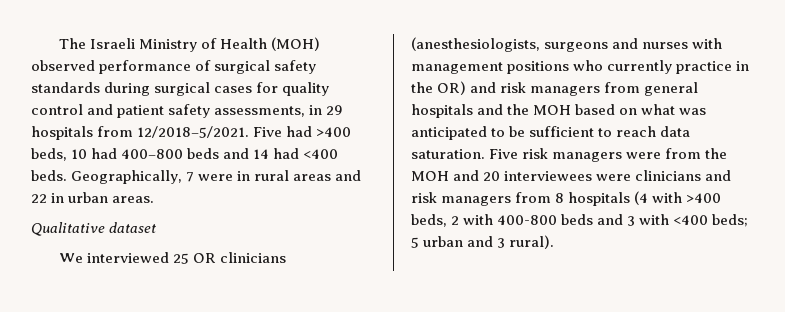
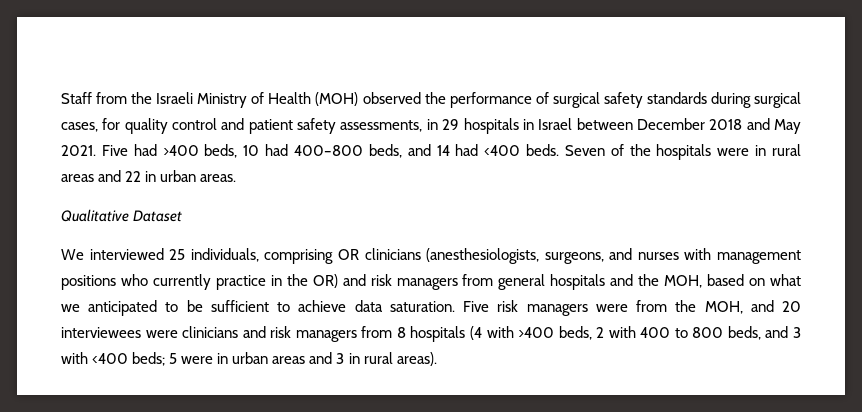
[58,38,86,49] The -> [61,92,153,104] Staff from the
(95, 65) none -> [424,92,446,104] the
[214,86,253,93] cases -> [61,122,98,132] cases,
[97,126,250,138] from 12/2018–5/2021. -> [522,118,802,134] [61,145,96,156] in Israel between December 2018 and May 2021.
[187,148,220,159] beds -> [368,144,402,158] beds,
[71,170,195,184] Geographically, 7 -> [564,144,712,160] Seven of the hospitals
[109,222,157,233] dataset -> [133,210,183,222] Dataset
(189, 258) none -> [190,248,334,264] individuals, comprising
[544,42,609,52] surgeons -> [544,252,604,264] surgeons,
[533,105,572,115] MOH -> [664,275,703,288] MOH,
[679,108,707,115] was -> [61,304,80,312] we
[616,126,657,137] reach -> [298,300,347,312] achieve
[411,171,449,181] MOH -> [704,301,743,314] MOH,
[497,214,594,225] 400-800 beds -> [640,326,761,340] 400 to 800 beds,
[423,235,555,249] urban and 3 rural). -> [181,352,437,366] were in urban areas and 3 in rural areas).

